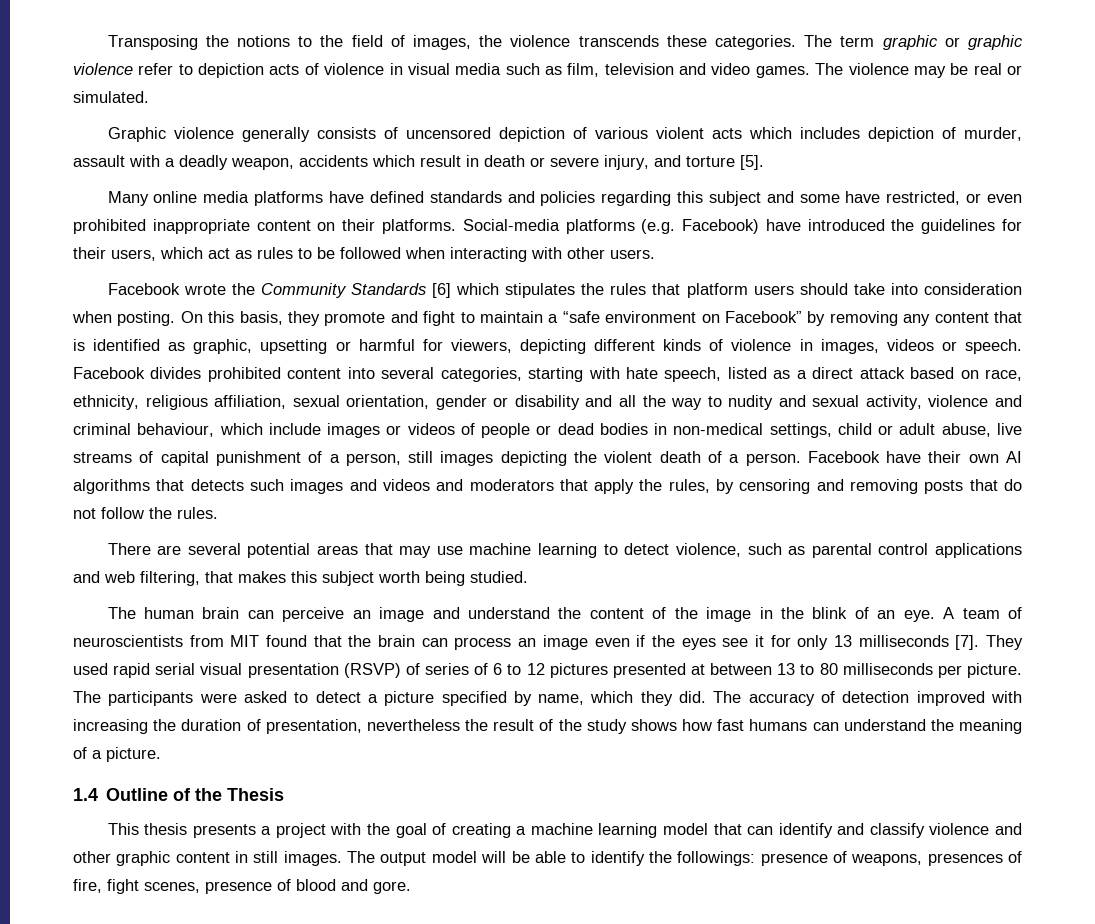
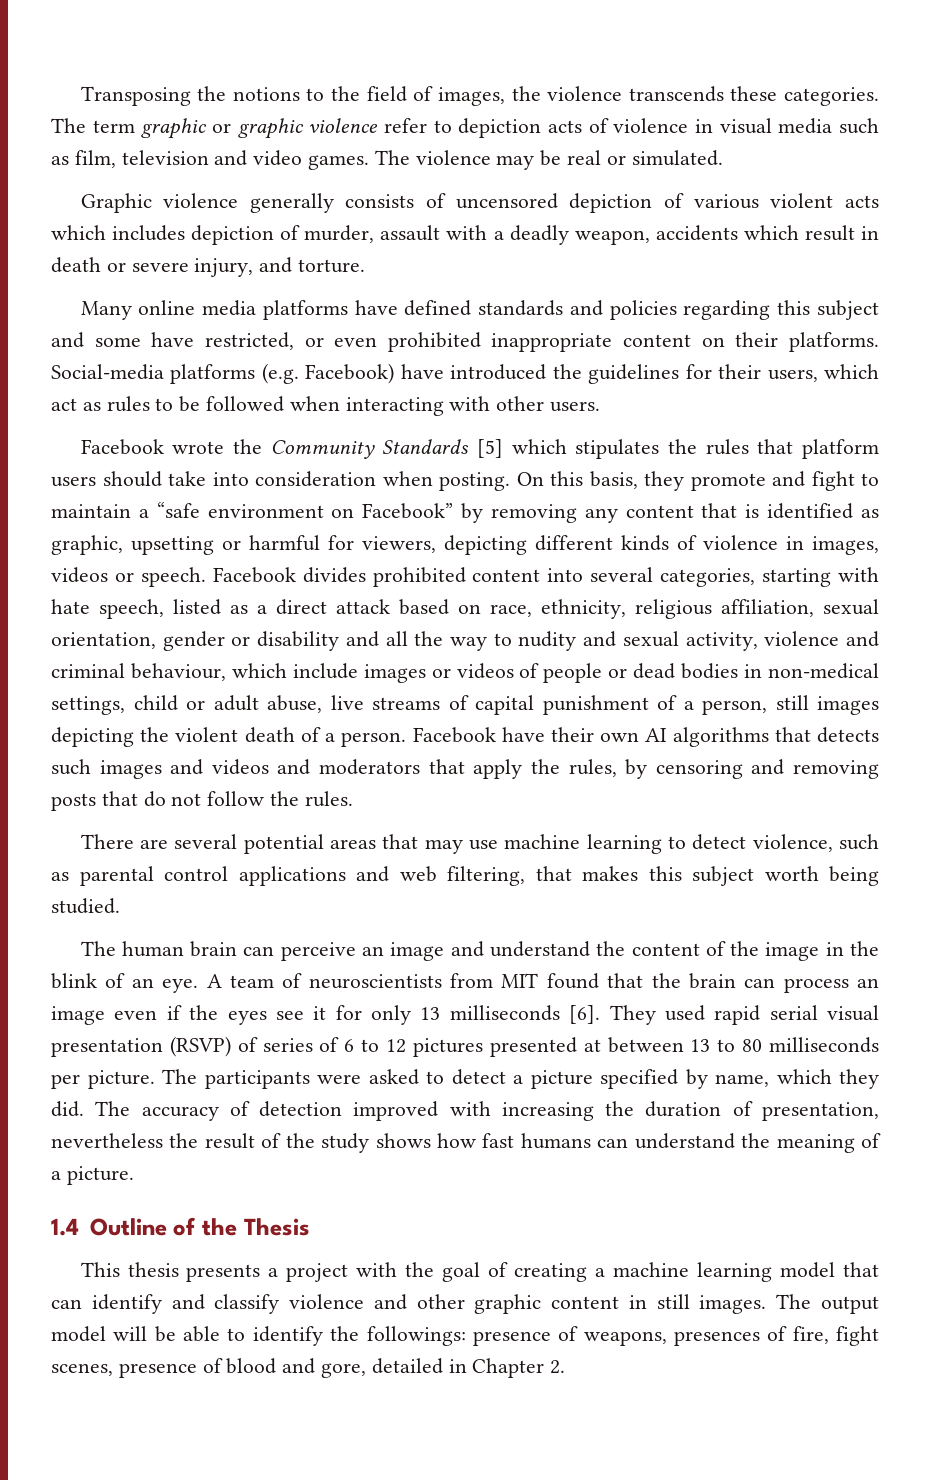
[686,155,764,170] torture [5]. -> [298,259,366,273] torture.
[431,283,451,298] [6] -> [476,439,503,458] [5]
[955,635,980,650] [7]. -> [569,1005,601,1024] [6].
[373,881,411,894] gore. -> [321,1358,566,1378] gore, detailed in Chapter 2.

